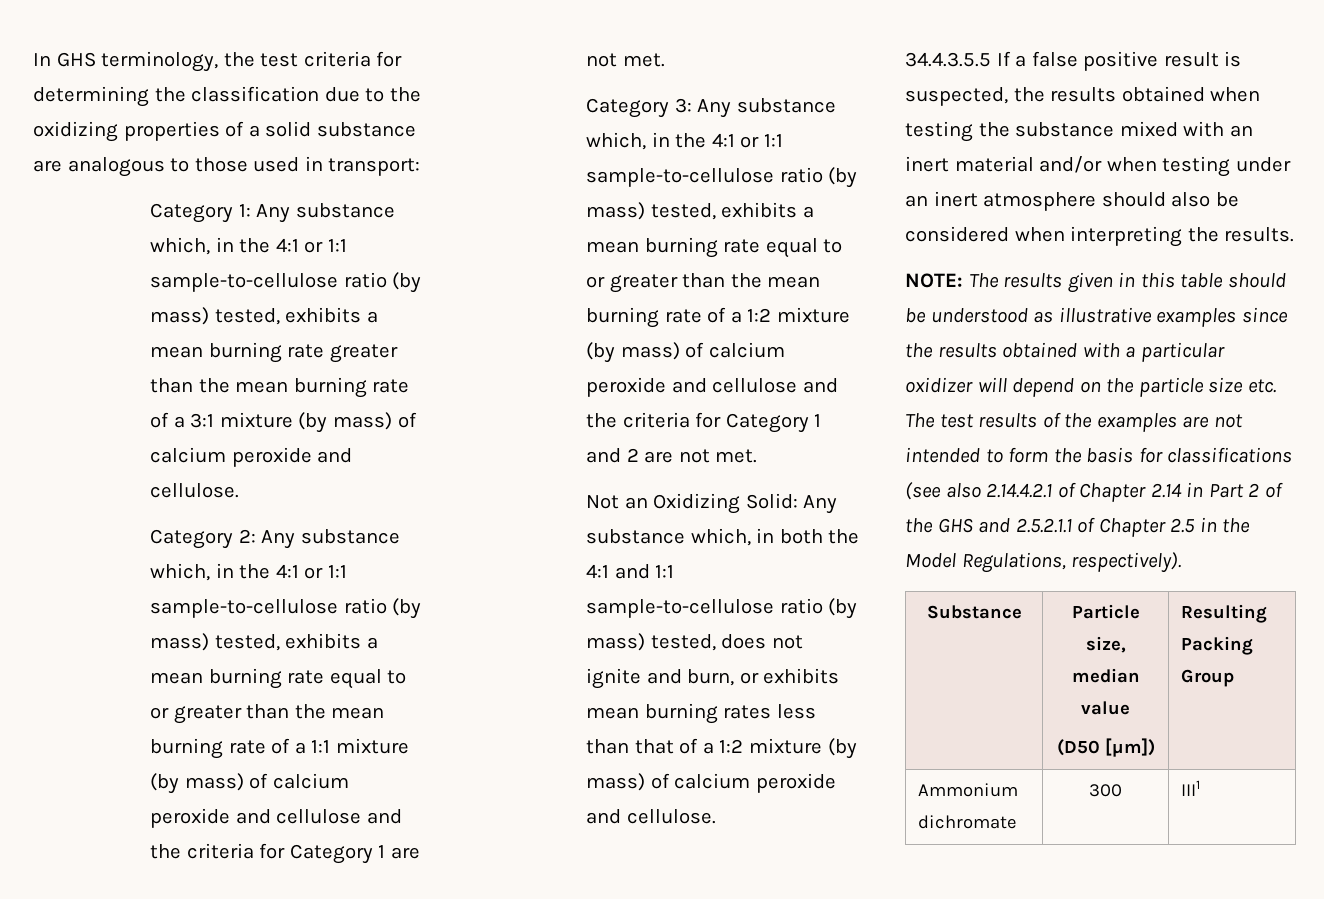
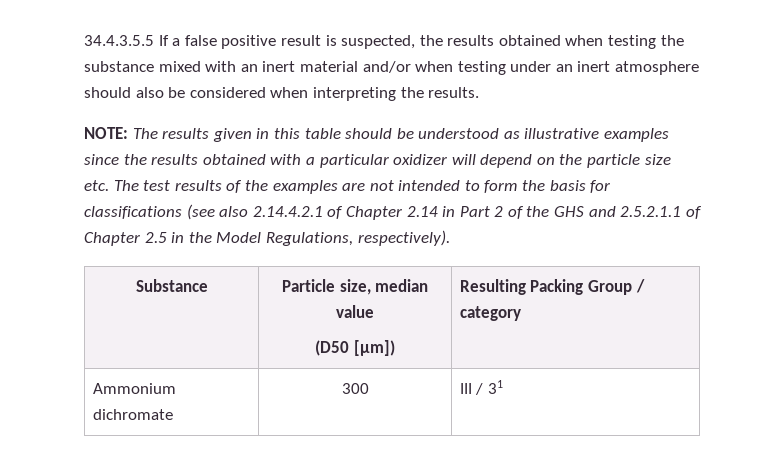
[33,51,403,72] [33,86,421,107] [33,121,416,142] [33,156,421,177] [150,203,395,223] [150,237,347,255] [150,272,422,293] [150,307,378,325] [150,342,398,363] [150,377,410,398] [150,412,417,433] [150,447,353,467] [150,483,240,498] [150,529,400,549] [150,563,347,581] [150,598,422,619] [150,633,378,651] [150,668,407,689] [150,704,385,724] [150,738,409,759] [150,773,349,794] [150,808,402,828] [150,843,420,864] [586,53,665,67] [586,98,836,118] [586,132,783,150] [586,167,858,188] [586,202,814,220] [586,237,843,258] [586,273,821,293] [586,307,850,328] [586,342,785,363] [586,377,838,397] [586,412,822,433] [586,448,758,463] [586,493,838,514] [586,528,860,546] [586,564,675,579] [586,598,858,619] [586,633,803,651] [586,668,840,689] [586,703,816,724] [586,738,857,759] [586,773,836,793] [586,809,716,824] In GHS terminology, the test criteria for determining the classification due to the oxidizing properties of a solid substance are analogous to those used in transport: // Category 1: Any substance which, in the 4:1 or 1:1 sample-to-cellulose ratio (by mass) tested, exhibits a mean burning rate greater than the mean burning rate of a 3:1 mixture (by mass) of calcium peroxide and cellulose. // Category 2: Any substance which, in the 4:1 or 1:1 sample-to-cellulose ratio (by mass) tested, exhibits a mean burning rate equal to or greater than the mean burning rate of a 1:1 mixture (by mass) of calcium peroxide and cellulose and the criteria for Category 1 are not met. // Category 3: Any substance which, in the 4:1 or 1:1 sample-to-cellulose ratio (by mass) tested, exhibits a mean burning rate equal to or greater than the mean burning rate of a 1:2 mixture (by mass) of calcium peroxide and cellulose and the criteria for Category 1 and 2 are not met. // Not an Oxidizing Solid: Any substance which, in both the 4:1 and 1:1 sample-to-cellulose ratio (by mass) tested, does not ignite and burn, or exhibits mean burning rates less than that of a 1:2 mixture (by mass) of calcium peroxide and cellulose. // -> (84, 40) none
(1234, 678) none -> [635,279,645,293] [459,306,521,321] / category
[1180,780,1200,796] III1 -> [459,380,504,395] III / 31

